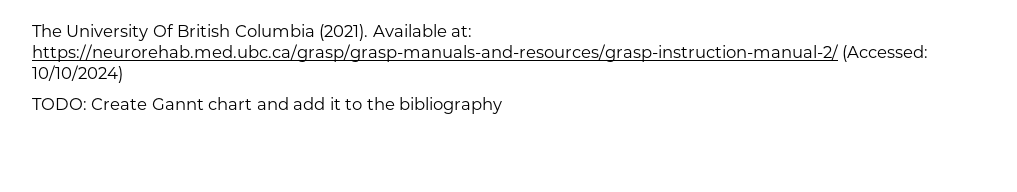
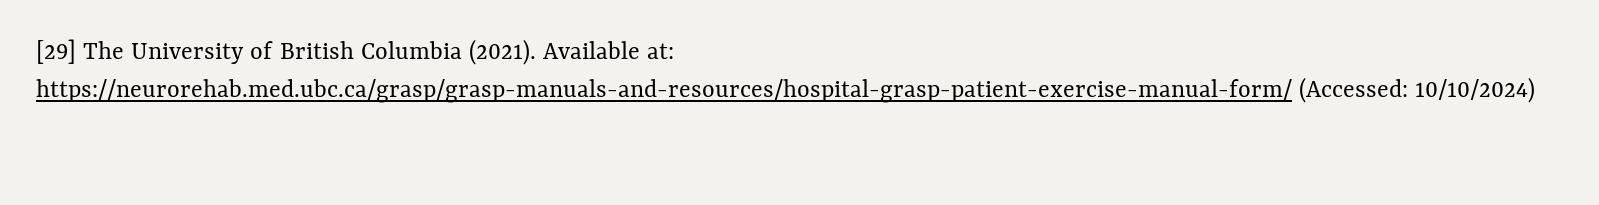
(32, 30) none -> [36,39,76,64] [29]
[152,24,174,37] Of -> [250,41,274,59] of
[32,44,839,62] https://neurorehab.med.ubc.ca/grasp/grasp-manuals-and-resources/grasp-instruction-manual-2/ -> [36,79,1292,103] https://neurorehab.med.ubc.ca/grasp/grasp-manuals-and-resources/hospital-grasp-patient-exercise-manual-form/
[32,97,503,114] // TODO: Create Gannt chart and add it to the bibliography -> (1536, 90) none

